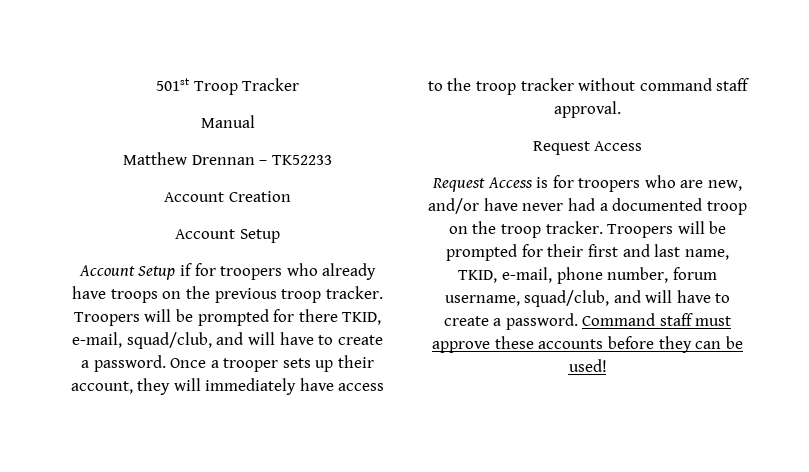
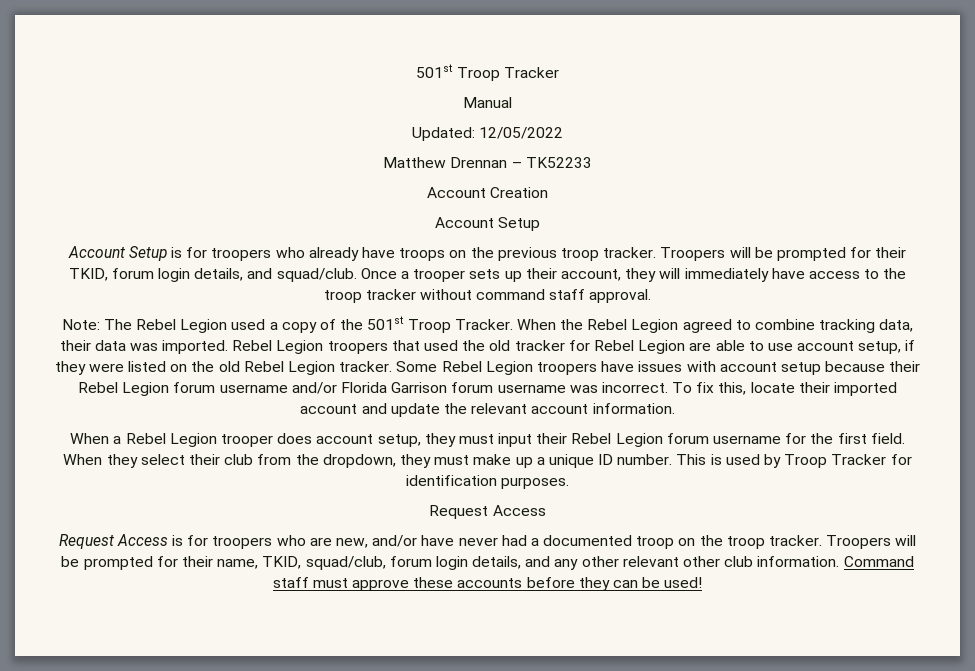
(255, 121) none -> [411,127,564,141] // Updated: 12/05/2022
[179,263,192,276] if -> [171,247,183,258] is
[298,309,382,325] [72,332,383,349] [80,355,166,372] there TKID, e-mail, squad/club, and will have to create a password. -> [875,247,907,258] [68,268,357,282] their TKID, forum login details, and squad/club.
(621, 109) none -> [61,316,914,333] [59,340,916,354] [54,361,921,375] [78,382,897,396] [300,403,675,417] [70,433,905,447] [63,454,912,468] [405,475,570,489] // Note: The Rebel Legion used a copy of the 501st Troop Tracker. When the Rebel Legion agreed to combine tracking data, their data was imported. Rebel Legion troopers that used the old tracker for Rebel Legion are able to use account setup, if they were listed on the old Rebel Legion tracker. Some Rebel Legion troopers have issues with account setup because their Rebel Legion forum username and/or Florida Garrison forum username was incorrect. To fix this, locate their imported account and update the relevant account information. // When a Rebel Legion trooper does account setup, they must input their Rebel Legion forum username for the first field. When they select their club from the dropdown, they must make up a unique ID number. This is used by Troop Tracker for identification purposes.
[588,244,729,260] [458,267,717,284] [444,290,731,307] [443,313,578,330] first and last name, TKID, e-mail, phone number, forum username, squad/club, and will have to create a password. -> [217,556,840,570] name, TKID, squad/club, forum login details, and any other relevant other club information.

